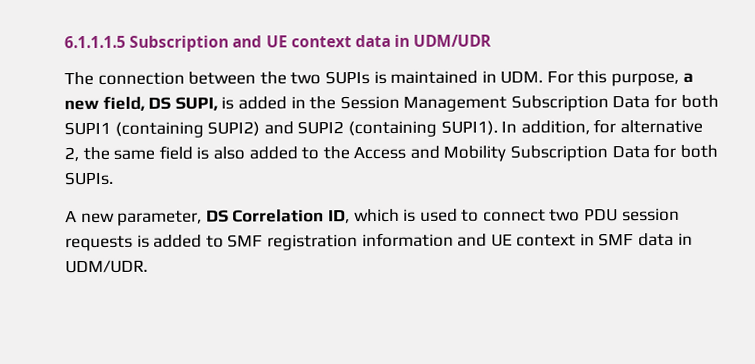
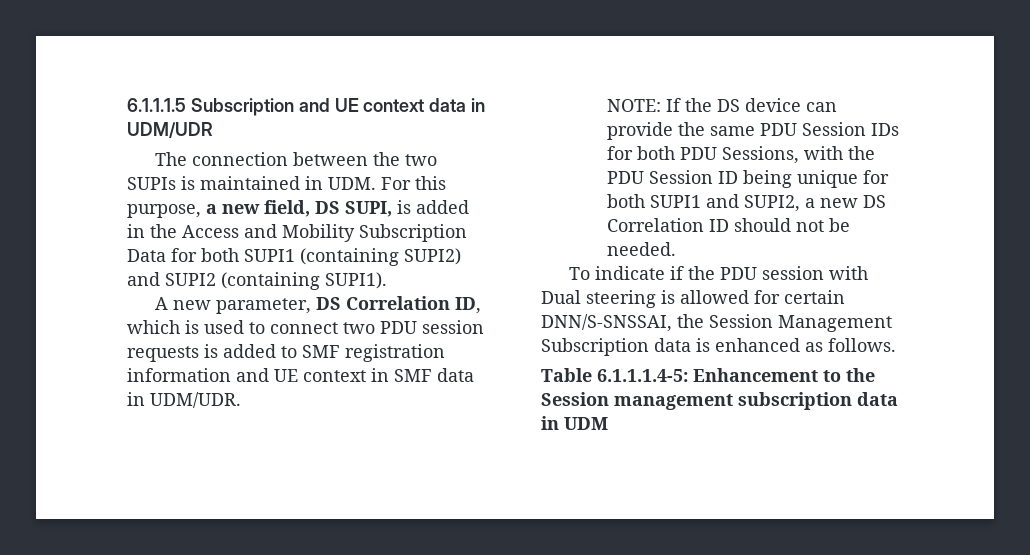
[339,95,508,112] Session Management -> [182,224,355,242] Access and Mobility
[501,119,703,135] [64,143,718,162] [64,171,114,186] In addition, for alternative 2, the same field is also added to the Access and Mobility Subscription Data for both SUPIs. -> (387, 280) none
(148, 266) none -> [607,98,838,112] [607,122,900,140] [607,146,876,164] [607,170,890,188] [607,194,887,212] [607,218,851,232] [607,242,677,256] [568,266,868,280] [541,290,845,308] [541,314,892,332] [541,338,896,356] [541,368,875,382] [541,392,898,410] [541,416,608,430] // NOTE: If the DS device can provide the same PDU Session IDs for both PDU Sessions, with the PDU Session ID being unique for both SUPI1 and SUPI2, a new DS Correlation ID should not be needed. // To indicate if the PDU session with Dual steering is allowed for certain DNN/S-SNSSAI, the Session Management Subscription data is enhanced as follows. // Table 6.1.1.1.4-5: Enhancement to the Session management subscription data in UDM

